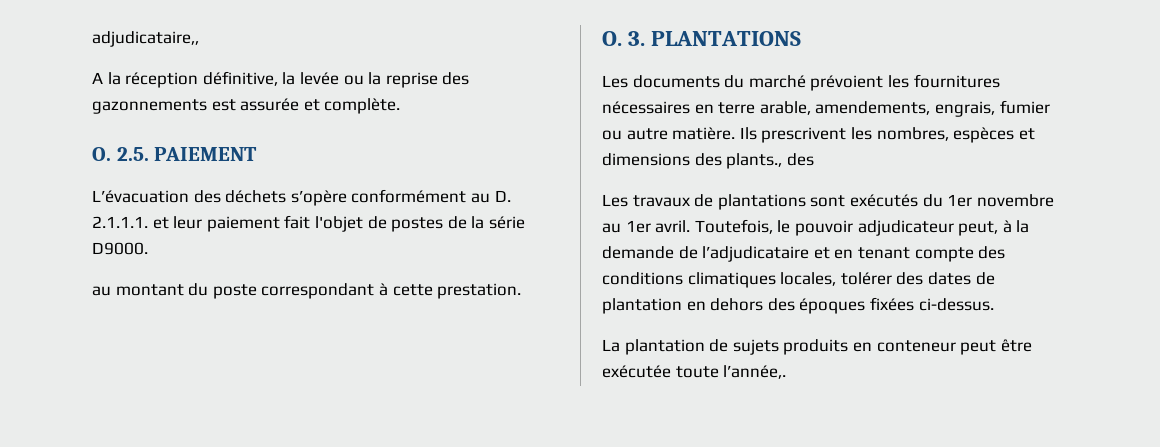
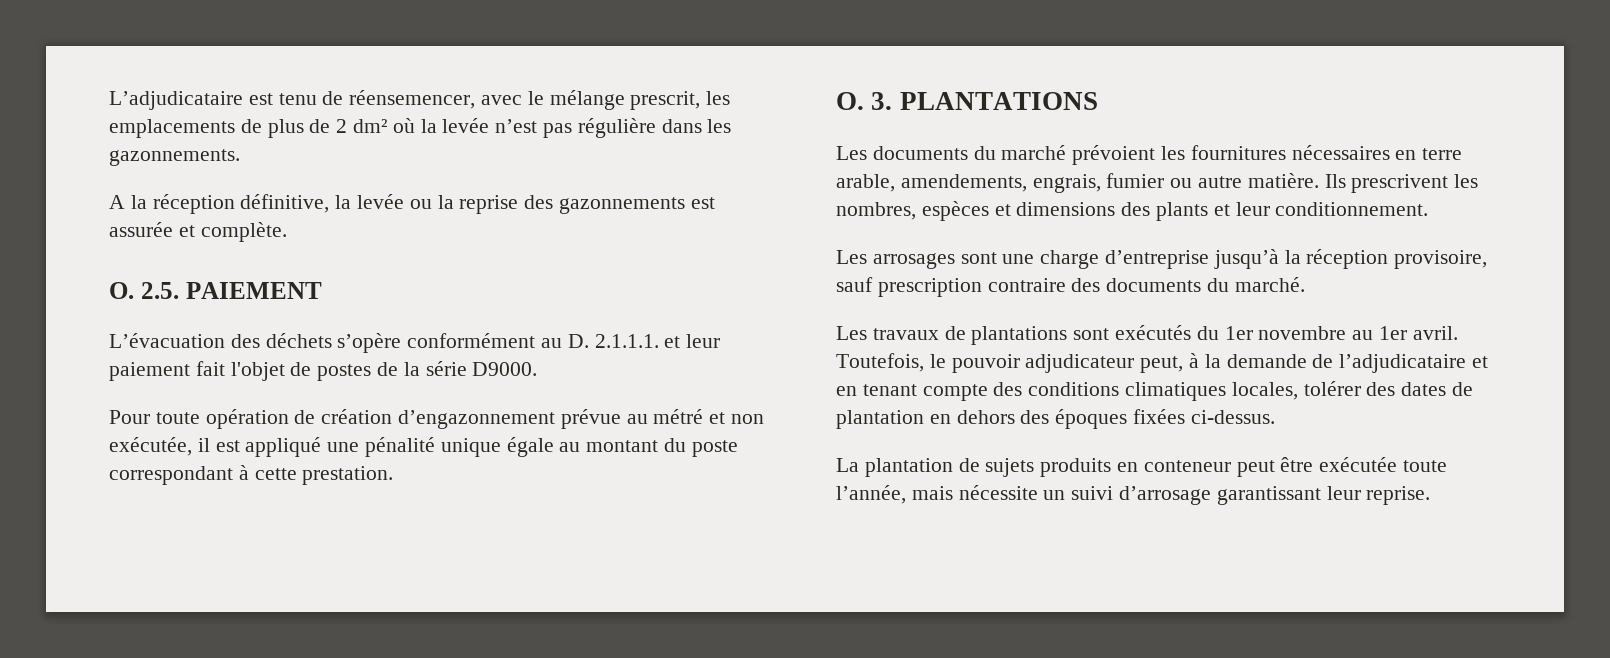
[92,31,199,47] adjudicataire,, -> [109,90,731,110] [109,118,732,138] [109,149,240,166] L’adjudicataire est tenu de réensemencer, avec le mélange prescrit, les emplacements de plus de 2 dm² où la levée n’est pas régulière dans les gazonnements.
(148, 248) none -> [109,409,765,429] [109,437,554,457] Pour toute opération de création d’engazonnement prévue au métré et non exécutée, il est appliqué une pénalité unique égale
[726,153,814,169] plants., des -> [1156,202,1429,221] [836,249,1488,269] [836,277,1305,297] plants et leur conditionnement. // Les arrosages sont une charge d’entreprise jusqu’à la réception provisoire, sauf prescription contraire des documents du marché.
[723,365,787,379] l’année,. -> [836,485,1431,505] l’année, mais nécessite un suivi d’arrosage garantissant leur reprise.

